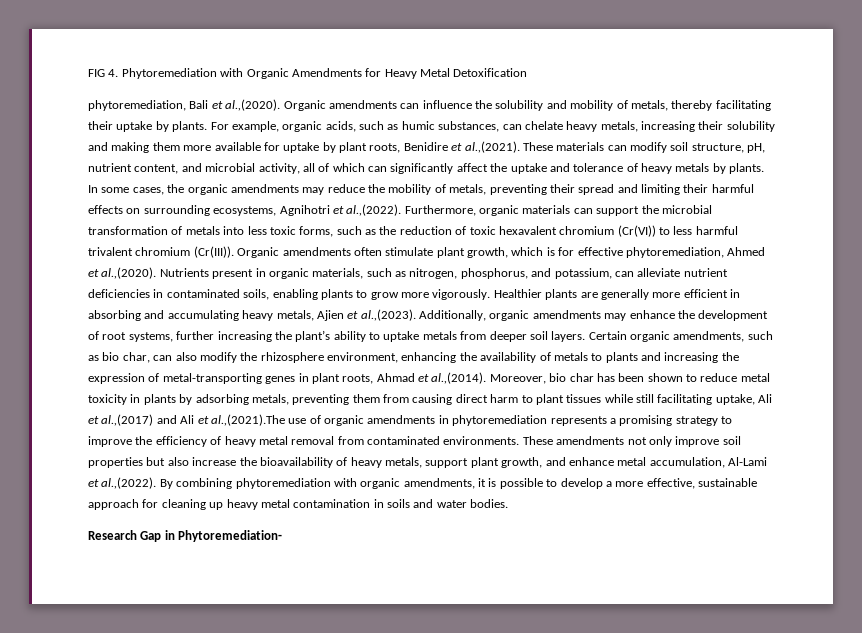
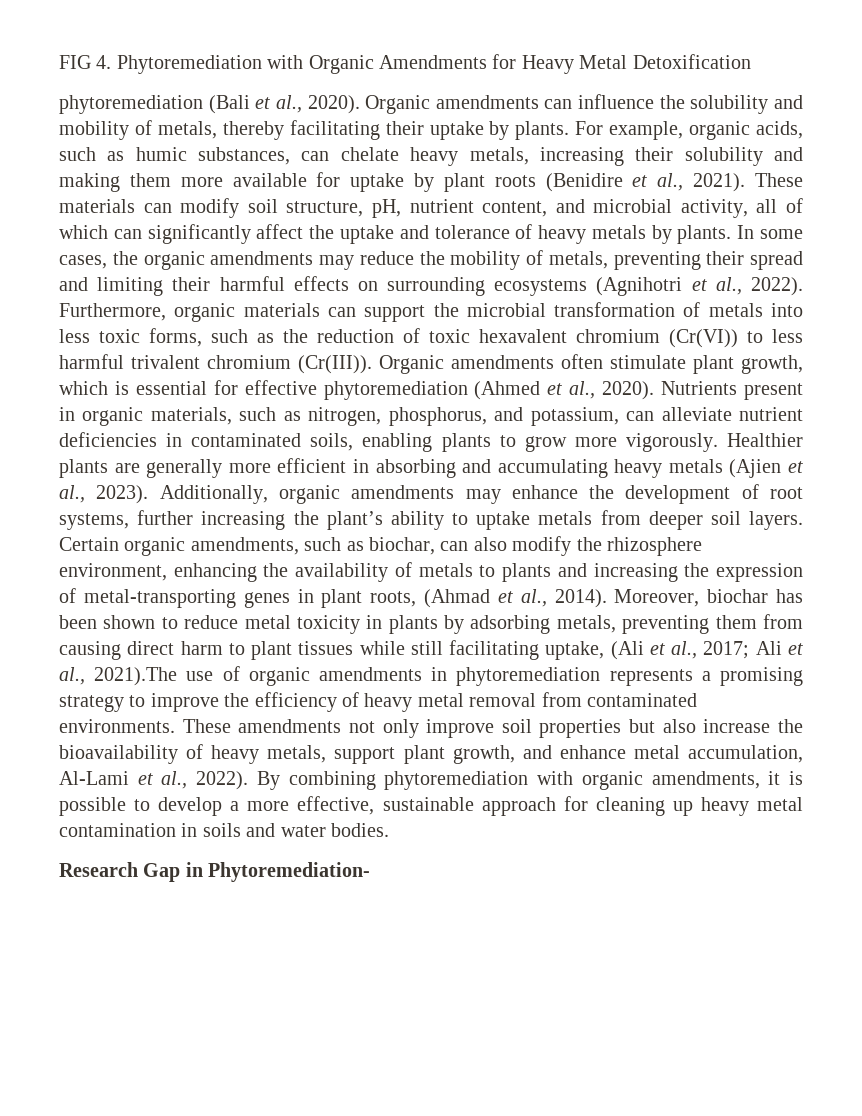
[88,99,281,111] phytoremediation, Bali et al.,(2020). -> [59,95,360,114] phytoremediation (Bali et al., 2020).
[369,141,520,153] roots, Benidire et al.,(2021). -> [494,173,746,192] roots (Benidire et al., 2021).
[213,204,402,216] ecosystems, Agnihotri et al.,(2022). -> [494,277,803,296] ecosystems (Agnihotri et al., 2022).
(555, 251) none -> [135,381,207,395] essential
[625,247,766,258] [88,267,157,279] phytoremediation, Ahmed et al.,(2020). -> [323,381,655,400] phytoremediation (Ahmed et al., 2020).
[276,309,416,321] metals, Ajien et al.,(2023). -> [668,459,804,478] [59,485,149,504] metals (Ajien et al., 2023).
[102,352,150,363] bio char, -> [369,537,435,555] biochar,
[376,372,594,384] Ahmad et al.,(2014). Moreover, bio char -> [424,589,769,608] (Ahmad et al., 2014). Moreover, biochar
[758,394,773,403] [88,414,285,426] Ali et al.,(2017) and Ali et al.,(2021).The -> [610,641,803,660] [59,667,178,686] (Ali et al., 2017; Ali et al., 2021).The
[101,477,157,489] al.,(2022). -> [161,771,249,790] al., 2022).

